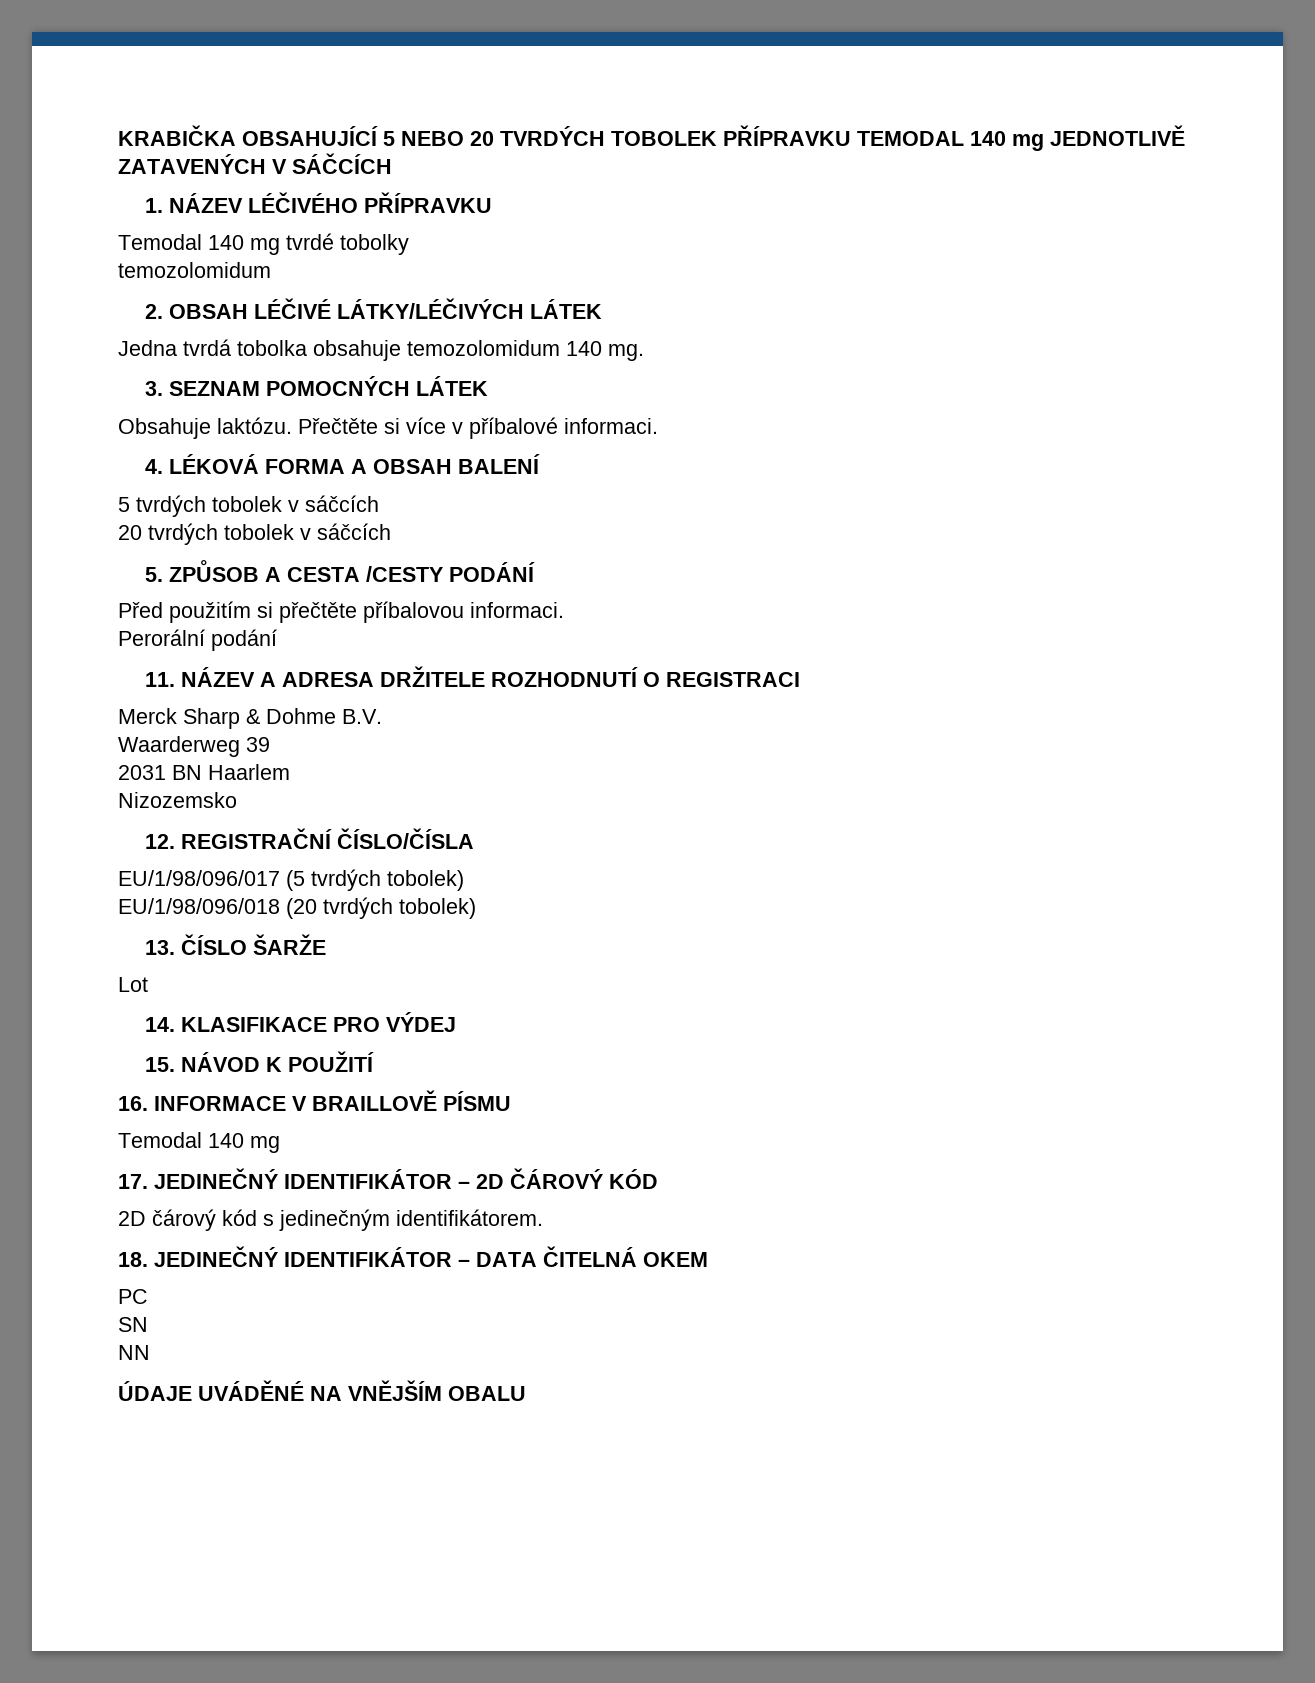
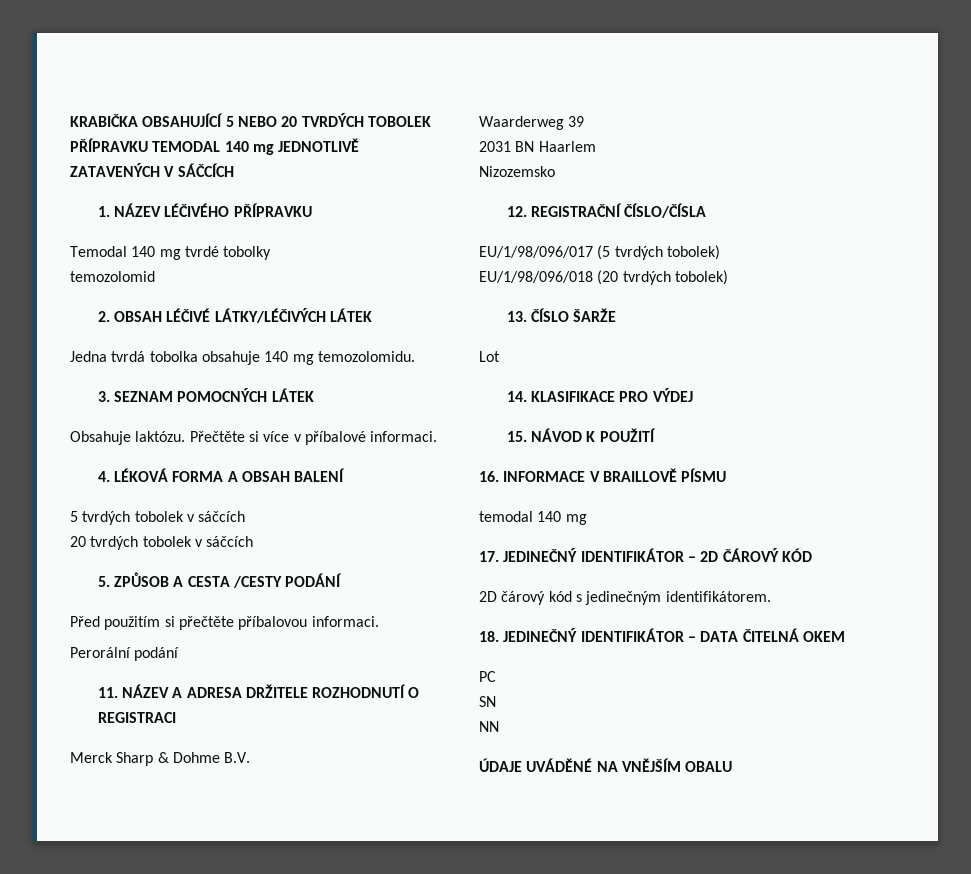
[118,262,271,278] temozolomidum -> [70,271,155,282] temozolomid
[407,340,644,361] temozolomidum 140 mg. -> [264,351,415,365] 140 mg temozolomidu.
[118,1132,202,1148] Temodal -> [479,511,533,522] temodal

